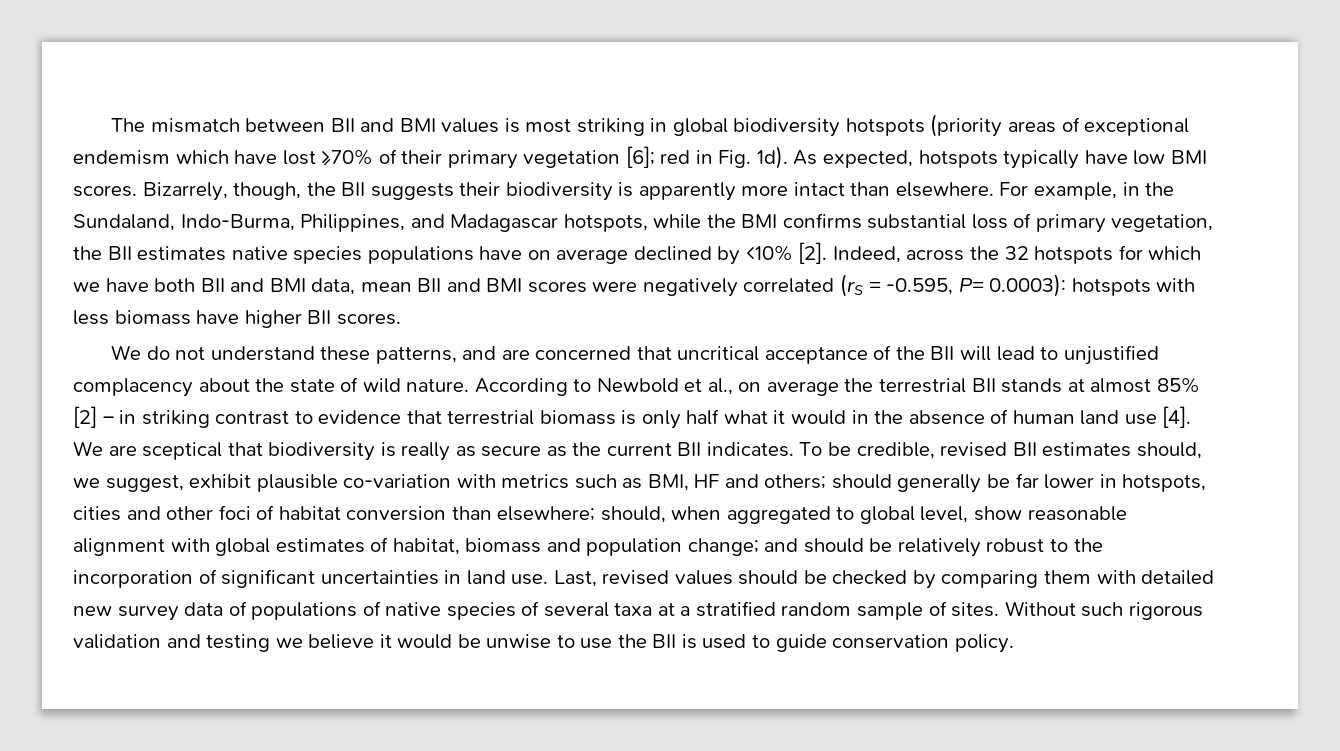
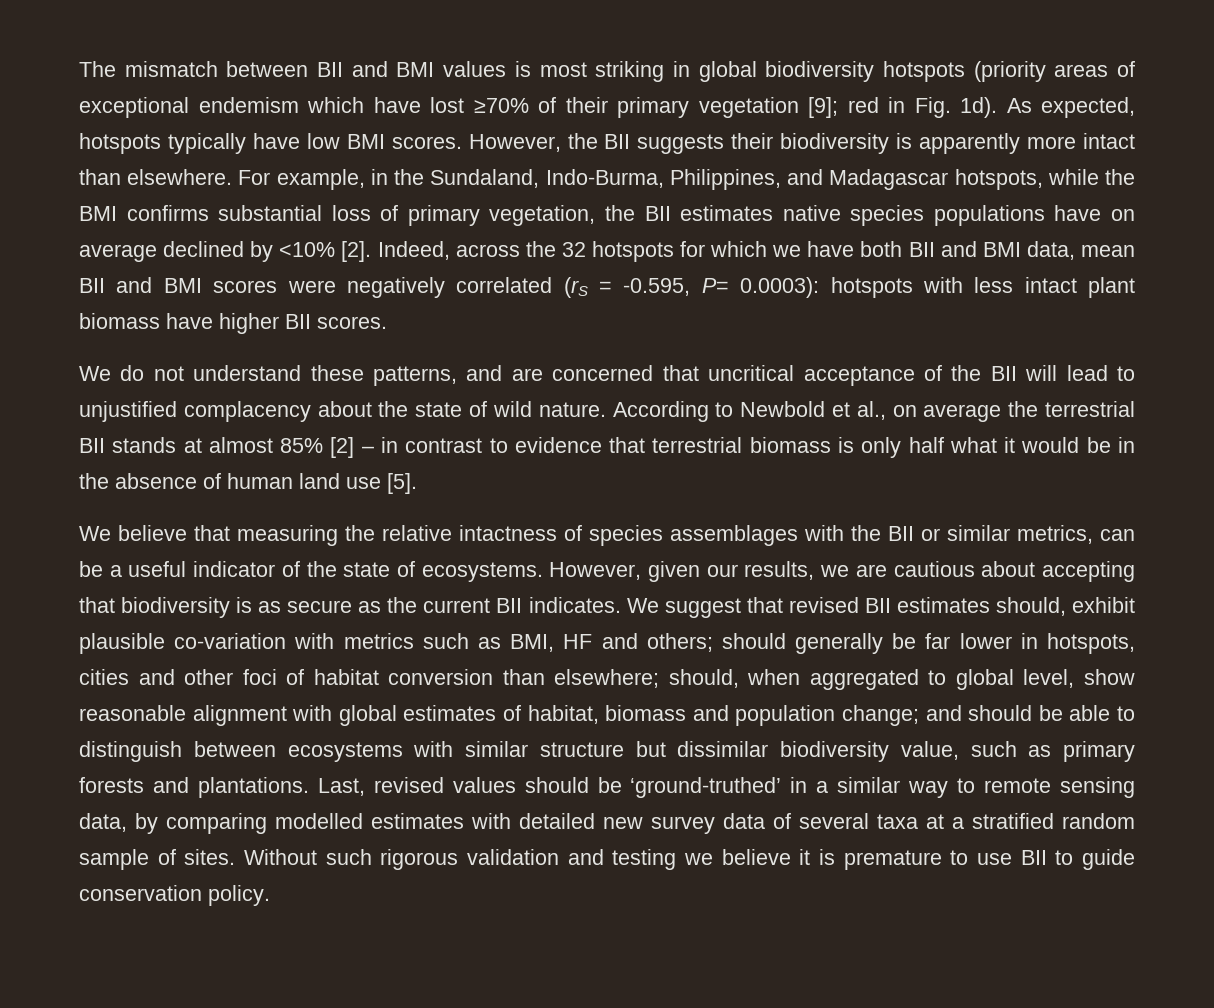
[625,146,655,168] [6]; -> [808,97,838,118] [9];
[142,182,302,201] Bizarrely, though, -> [468,134,561,152] However,
(109, 317) none -> [1024,277,1135,298] intact plant
[141,410,210,428] striking -> (398, 445) none
(847, 417) none -> [1086,437,1111,453] be
[1162,406,1192,428] [73,441,223,460] [4]. We are sceptical -> [387,473,417,494] [79,525,1135,546] [79,561,1136,582] [5]. // We believe that measuring the relative intactness of species assemblages with the BII or similar metrics, can be a useful indicator of the state of ecosystems. However, given our results, we are cautious about accepting
[401,442,451,461] really -> (253, 605) none
[799,442,935,459] To be credible, -> [626,597,783,618] We suggest that
[73,475,184,492] we suggest, -> (1066, 606) none
[897,538,1103,557] [73,569,549,588] relatively robust to the incorporation of significant uncertainties in land use. -> [1069,705,1136,721] [79,741,1135,762] [79,777,309,798] able to distinguish between ecosystems with similar structure but dissimilar biodiversity value, such as primary forests and plantations.
[832,570,1092,589] checked by comparing them -> [630,777,1135,798] [79,813,464,834] ‘ground-truthed’ in a similar way to remote sensing data, by comparing modelled estimates
[251,601,540,620] populations of native species of -> (791, 821) none
[397,634,747,649] would be unwise to use the BII is used -> [818,849,1047,870] is premature to use BII

